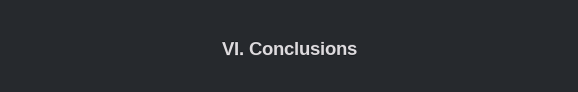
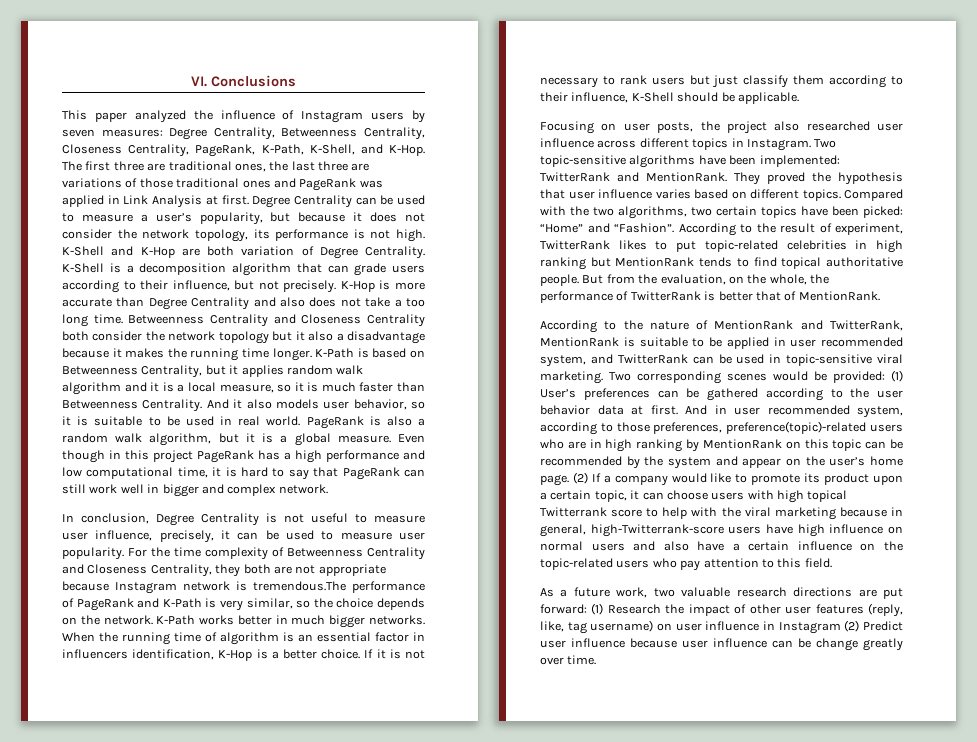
(358, 48) none -> [62,110,425,123] [62,127,425,140] [62,144,425,157] [62,161,370,172] [62,178,383,191] [62,195,425,208] [62,212,426,225] [62,229,425,242] [62,246,425,259] [62,263,425,276] [62,280,425,293] [62,297,425,310] [62,314,425,327] [62,331,426,344] [62,348,426,361] [62,365,364,378] [62,382,425,395] [62,399,425,412] [62,416,426,429] [62,433,426,446] [62,450,425,463] [62,467,425,480] [62,484,328,497] [62,513,425,526] [62,530,425,543] [62,547,425,560] [62,564,386,577] [62,581,425,594] [62,598,425,611] [62,615,425,628] [62,632,425,645] [62,649,425,661] [540,75,903,88] [540,92,799,104] [540,121,903,134] [540,138,837,151] [540,155,840,168] [540,172,903,185] [540,189,903,201] [540,206,903,219] [540,223,903,236] [540,240,903,253] [540,257,903,270] [540,274,829,286] [540,291,880,303] [540,320,903,333] [540,337,903,349] [540,354,903,367] [540,370,903,384] [540,388,903,401] [540,405,903,418] [540,421,903,435] [540,439,903,452] [540,456,903,469] [540,472,903,486] [540,490,848,503] [540,507,903,520] [540,524,903,537] [540,541,903,551] [540,558,832,571] [540,587,903,599] [540,603,903,617] [540,620,903,634] [540,638,903,651] [540,655,597,665] // This paper analyzed the influence of Instagram users by seven measures: Degree Centrality, Betweenness Centrality, Closeness Centrality, PageRank, K-Path, K-Shell, and K-Hop. The first three are traditional ones, the last three are variations of those traditional ones and PageRank was applied in Link Analysis at first. Degree Centrality can be used to measure a user’s popularity, but because it does not consider the network topology, its performance is not high. K-Shell and K-Hop are both variation of Degree Centrality. K-Shell is a decomposition algorithm that can grade users according to their influence, but not precisely. K-Hop is more accurate than Degree Centrality and also does not take a too long time. Betweenness Centrality and Closeness Centrality both consider the network topology but it also a disadvantage because it makes the running time longer. K-Path is based on Betweenness Centrality, but it applies random walk algorithm and it is a local measure, so it is much faster than Betweenness Centrality. And it also models user behavior, so it is suitable to be used in real world. PageRank is also a random walk algorithm, but it is a global measure. Even though in this project PageRank has a high performance and low computational time, it is hard to say that PageRank can still work well in bigger and complex network. // In conclusion, Degree Centrality is not useful to measure user influence, precisely, it can be used to measure user popularity. For the time complexity of Betweenness Centrality and Closeness Centrality, they both are not appropriate because Instagram network is tremendous.The performance of PageRank and K-Path is very similar, so the choice depends on the network. K-Path works better in much bigger networks. When the running time of algorithm is an essential factor in influencers identification, K-Hop is a better choice. If it is not necessary to rank users but just classify them according to their influence, K-Shell should be applicable. // Focusing on user posts, the project also researched user influence across different topics in Instagram. Two topic-sensitive algorithms have been implemented: TwitterRank and MentionRank. They proved the hypothesis that user influence varies based on different topics. Compared with the two algorithms, two certain topics have been picked: “Home” and “Fashion”. According to the result of experiment, TwitterRank likes to put topic-related celebrities in high ranking but MentionRank tends to find topical authoritative people. But from the evaluation, on the whole, the performance of TwitterRank is better that of MentionRank. // According to the nature of MentionRank and TwitterRank, MentionRank is suitable to be applied in user recommended system, and TwitterRank can be used in topic-sensitive viral marketing. Two corresponding scenes would be provided: (1) User’s preferences can be gathered according to the user behavior data at first. And in user recommended system, according to those preferences, preference(topic)-related users who are in high ranking by MentionRank on this topic can be recommended by the system and appear on the user’s home page. (2) If a company would like to promote its product upon a certain topic, it can choose users with high topical Twitterrank score to help with the viral marketing because in general, high-Twitterrank-score users have high influence on normal users and also have a certain influence on the topic-related users who pay attention to this field. // As a future work, two valuable research directions are put forward: (1) Research the impact of other user features (reply, like, tag username) on user influence in Instagram (2) Predict user influence because user influence can be change greatly over time.

